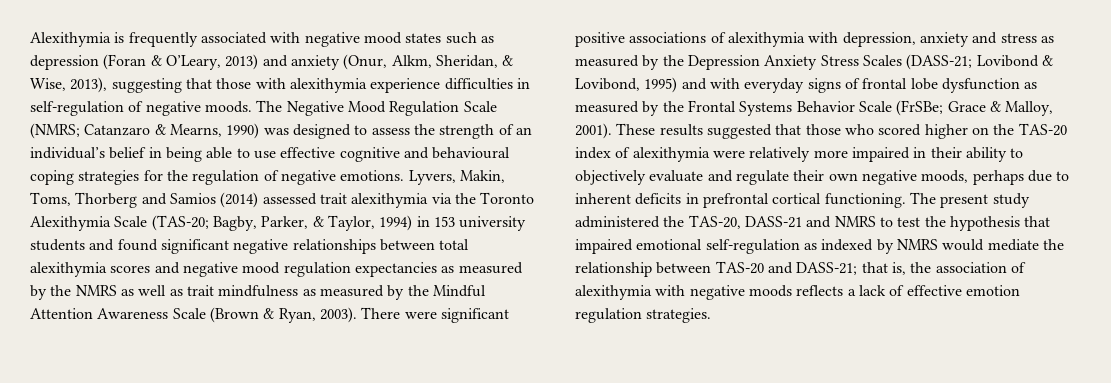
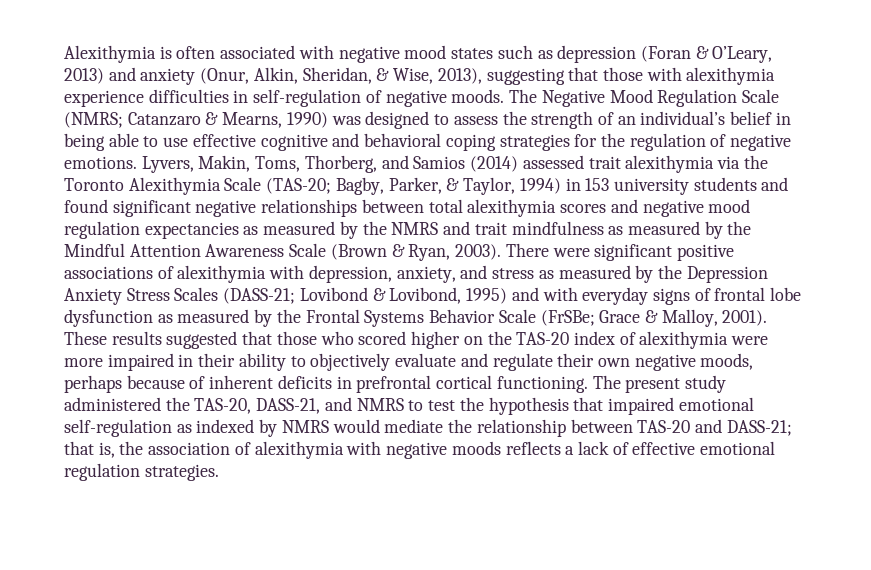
[128,32,198,47] frequently -> [176,46,216,59] often
[391,55,432,68] Alkm, -> [253,67,298,84] Alkin,
[432,147,511,159] behavioural -> [364,133,442,147] behavioral
[75,192,138,208] Thorberg -> [304,155,377,173] Thorberg,
[120,285,183,296] as well as -> [443,221,471,235] and
[919,32,969,47] anxiety -> [396,266,456,283] anxiety,
[749,147,811,162] relatively -> (769, 340) none
[1027,170,1070,182] due to -> [126,375,206,389] because of
[744,216,802,228] DASS-21 -> [256,398,321,414] DASS-21,
[965,285,1020,296] emotion -> [700,441,776,455] emotional

